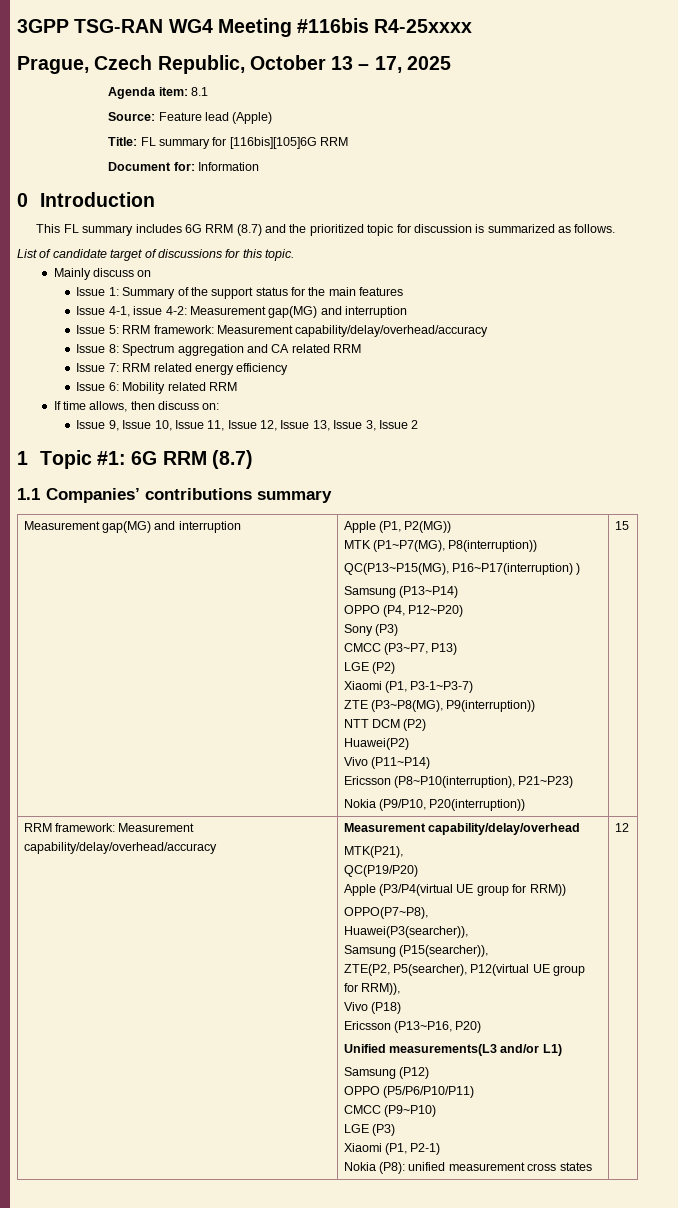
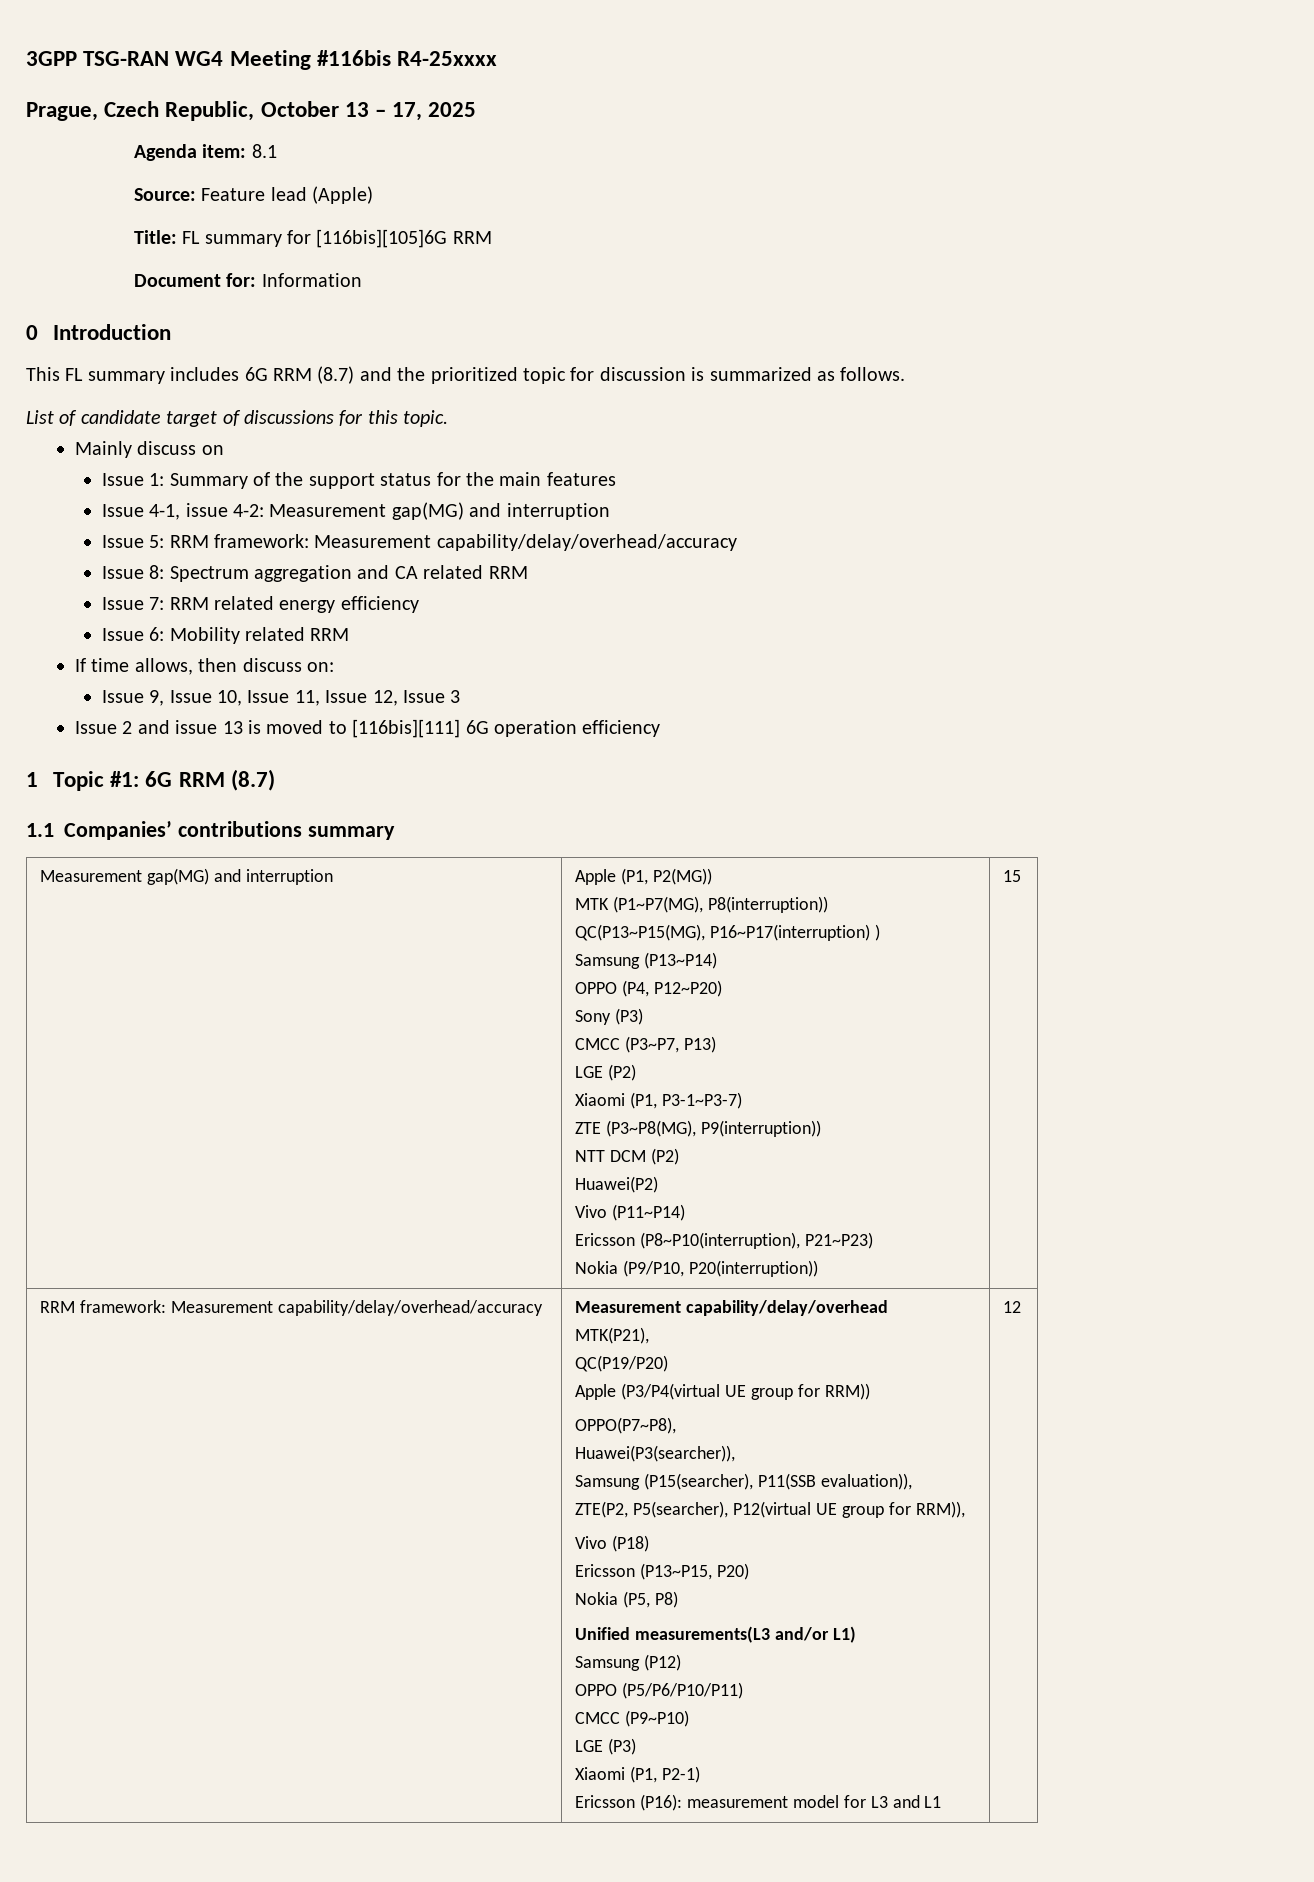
[312,420,376,431] 13, Issue 3, -> [450,690,461,703] 3 //
(419, 424) none -> [137,719,661,738] and issue 13 is moved to [116bis][111] 6G operation efficiency
[399,945,489,957] (P15(searcher)), -> [644,1473,913,1490] (P15(searcher), P11(SSB evaluation)),
[394,1021,453,1033] (P13~P16, -> [640,1563,713,1580] (P13~P15,
(482, 1027) none -> [575,1591,679,1608] // Nokia (P5, P8)
[343,1162,592,1174] Nokia (P8): unified measurement cross states -> [575,1794,942,1811] Ericsson (P16): measurement model for L3 and L1

